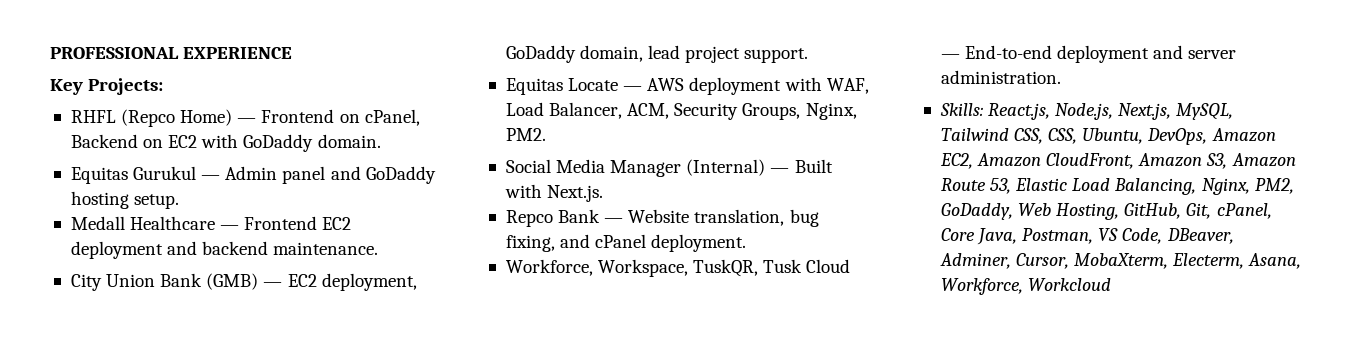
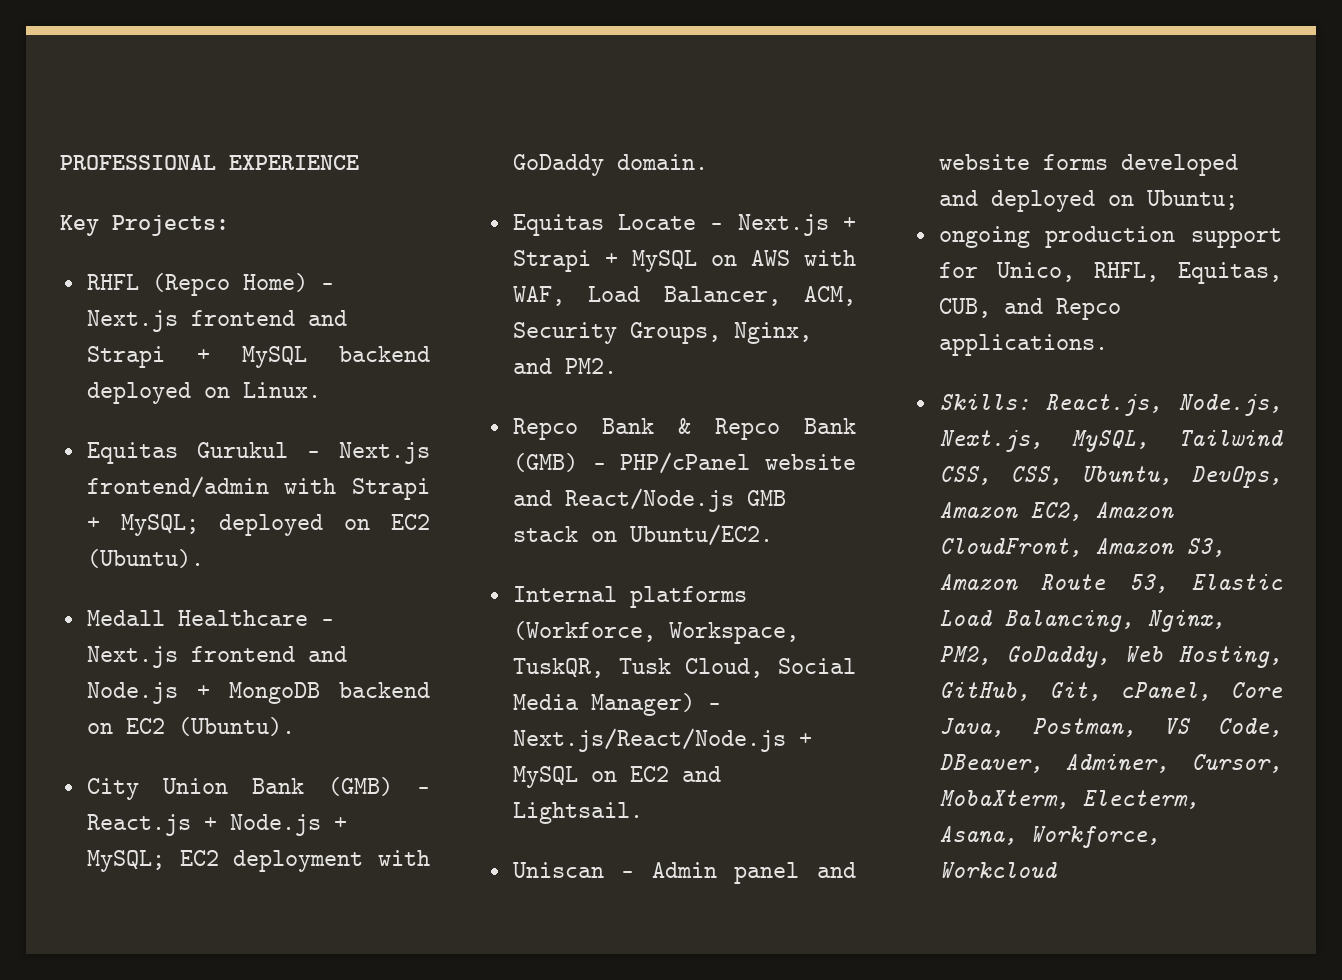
[261,109,420,126] [70,134,381,152] [70,166,436,184] [70,191,180,209] [70,216,352,230] [70,241,379,259] Frontend on cPanel, Backend on EC2 with GoDaddy domain. // Equitas Gurukul — Admin panel and GoDaddy hosting setup. // Medall Healthcare — Frontend EC2 deployment and backend maintenance. -> [86,310,347,332] [86,346,430,368] [86,382,321,404] [86,442,430,464] [86,476,430,500] [86,514,430,536] [86,549,204,568] [86,610,334,626] [86,646,347,668] [86,682,430,704] [86,717,295,736] Next.js frontend and Strapi + MySQL backend deployed on Linux. // Equitas Gurukul — Next.js frontend/admin with Strapi + MySQL; deployed on EC2 (Ubuntu). // Medall Healthcare — Next.js frontend and Node.js + MongoDB backend on EC2 (Ubuntu).
[287,273,417,291] [505,45,809,63] [505,77,782,95] EC2 deployment, GoDaddy domain, lead project support. // Equitas Locate — AWS deployment -> [86,814,347,836] [86,850,430,872] [512,154,708,176] [512,214,856,236] [512,250,790,272] React.js + Node.js + MySQL; EC2 deployment with GoDaddy domain. // Equitas Locate — Next.js + Strapi + MySQL on AWS
(857, 111) none -> [512,358,552,374] and
[505,159,833,177] [504,184,604,202] [505,209,819,227] [505,234,747,252] [505,259,851,277] [940,45,1237,63] [940,70,1061,84] Social Media Manager (Internal) — Built with Next.js. // Repco Bank — Website translation, bug fixing, and cPanel deployment. // Workforce, Workspace, TuskQR, Tusk Cloud — End-to-end deployment and server administration. -> [512,418,856,440] [512,452,856,474] [512,488,786,512] [512,524,773,546] [512,586,747,608] [512,621,799,644] [512,658,856,678] [512,693,721,716] [512,728,812,752] [512,766,721,788] [512,802,643,824] [512,862,856,884] [938,154,1238,176] [938,190,1238,212] [938,226,1282,248] [938,262,1282,284] [938,298,1121,320] [938,334,1108,356] Repco Bank & Repco Bank (GMB) — PHP/cPanel website and React/Node.js GMB stack on Ubuntu/EC2. // Internal platforms (Workforce, Workspace, TuskQR, Tusk Cloud, Social Media Manager) — Next.js/React/Node.js + MySQL on EC2 and Lightsail. // Uniscan — Admin panel and website forms developed and deployed on Ubuntu; // ongoing production support for Unico, RHFL, Equitas, CUB, and Repco applications.

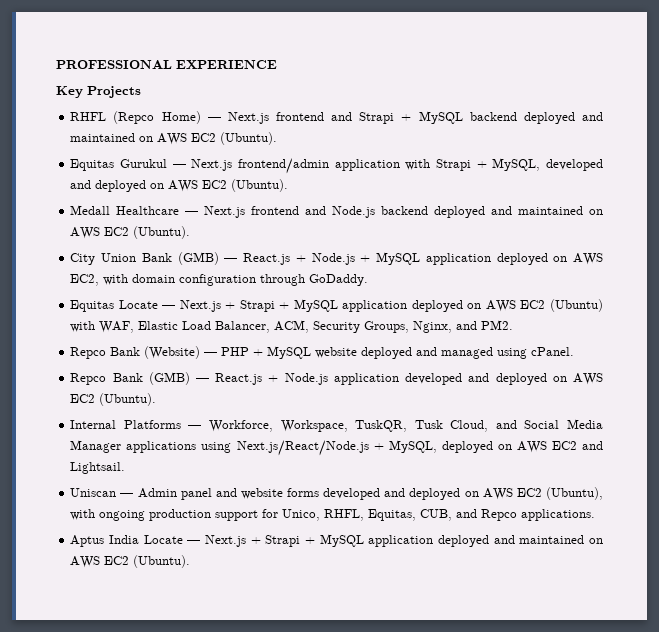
[112,215,229,236] Projects: -> [87,86,141,98] Projects
[203,382,321,398] on Linux. -> [581,112,603,121] [70,132,278,145] and maintained on AWS EC2 (Ubuntu).
(269, 487) none -> [334,159,400,171] application
[120,514,371,536] MySQL; deployed on -> [492,158,604,171] [70,180,199,192] MySQL, developed and deployed on AWS
[196,682,430,704] [86,723,113,734] + MongoDB backend on -> [381,206,604,218] [70,227,101,239] backend deployed and maintained on AWS
[86,850,430,872] [512,154,708,176] MySQL; EC2 deployment with GoDaddy domain. -> [376,252,603,265] [70,274,369,286] MySQL application deployed on AWS EC2, with domain configuration through GoDaddy.
[710,250,790,266] on AWS -> [342,299,603,312] application deployed on AWS EC2 (Ubuntu)
(565, 296) none -> [138,321,179,330] Elastic
[677,418,856,440] [512,452,856,474] [512,488,786,512] [512,524,773,546] [512,586,747,608] [512,621,656,642] & Repco Bank (GMB) — PHP/cPanel website and React/Node.js GMB stack on Ubuntu/EC2. // Internal platforms (Workforce, -> [144,346,575,359] [70,372,604,385] [70,393,157,406] [70,420,274,432] (Website) — PHP + MySQL website deployed and managed using cPanel. // Repco Bank (GMB) — React.js + Node.js application developed and deployed on AWS EC2 (Ubuntu). // Internal Platforms — Workforce,
(764, 668) none -> [495,420,517,429] and
[590,693,721,716] [512,728,812,752] [512,766,617,788] Manager) — Next.js/React/Node.js + MySQL on -> [70,440,547,456] Manager applications using Next.js/React/Node.js + MySQL, deployed on AWS
[1146,190,1238,210] Ubuntu; // -> [482,487,604,500] [70,509,96,520] AWS EC2 (Ubuntu), with
[938,394,1282,416] [938,430,1283,452] [938,466,1282,488] [938,502,1174,521] [938,538,1225,557] [938,574,1283,593] [938,610,1225,632] [938,646,1282,668] [938,682,1283,701] [938,718,1282,737] [938,754,1282,773] [938,790,1199,809] [938,826,1160,848] [938,862,1057,879] Skills: React.js, Node.js, Next.js, MySQL, Tailwind CSS, CSS, Ubuntu, DevOps, Amazon EC2, Amazon CloudFront, Amazon S3, Amazon Route 53, Elastic Load Balancing, Nginx, PM2, GoDaddy, Web Hosting, GitHub, Git, cPanel, Core Java, Postman, VS Code, DBeaver, Adminer, Cursor, MobaXterm, Electerm, Asana, Workforce, Workcloud -> [70,534,603,547] [70,555,191,568] Aptus India Locate — Next.js + Strapi + MySQL application deployed and maintained on AWS EC2 (Ubuntu).

